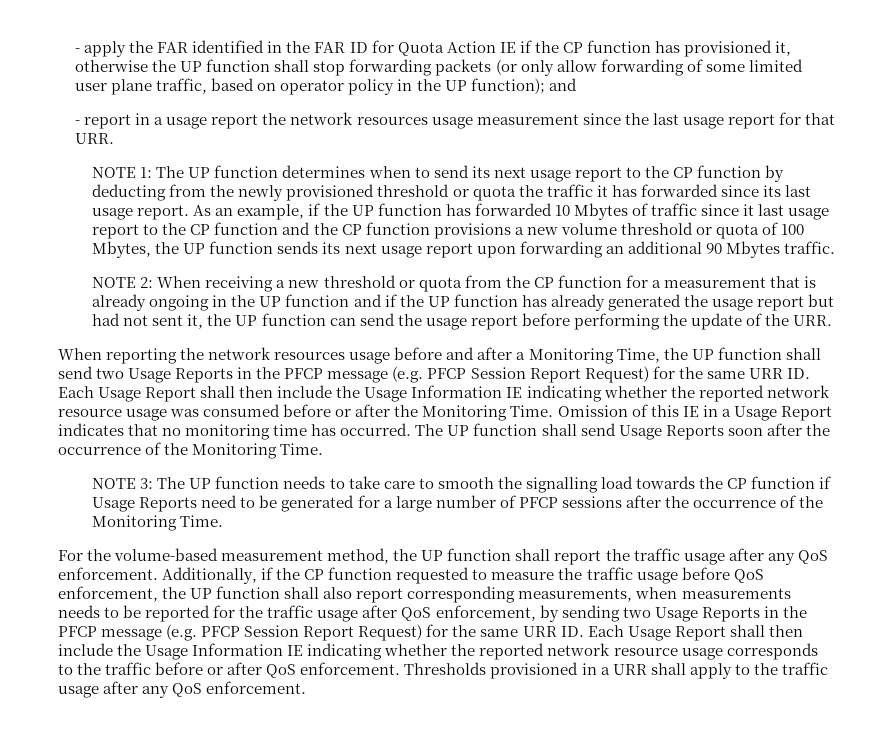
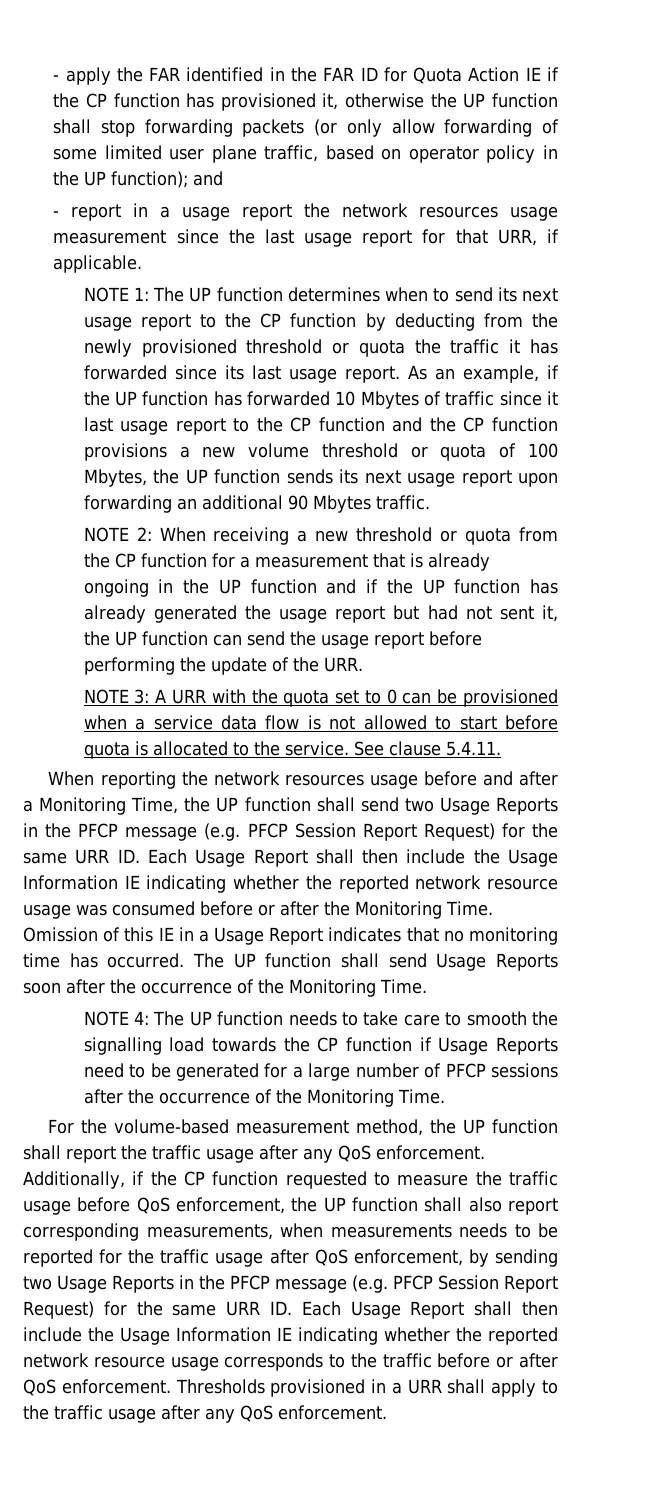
[75,133,115,144] URR. -> [497,229,560,246] [53,255,143,273] URR, if applicable.
(833, 320) none -> [83,689,558,707] [83,715,558,730] [83,741,501,759] // NOTE 3: A URR with the quota set to 0 can be provisioned when a service data flow is not allowed to start before quota is allocated to the service. See clause 5.4.11.
[140,478,154,489] 3: -> [134,1011,150,1025] 4:

